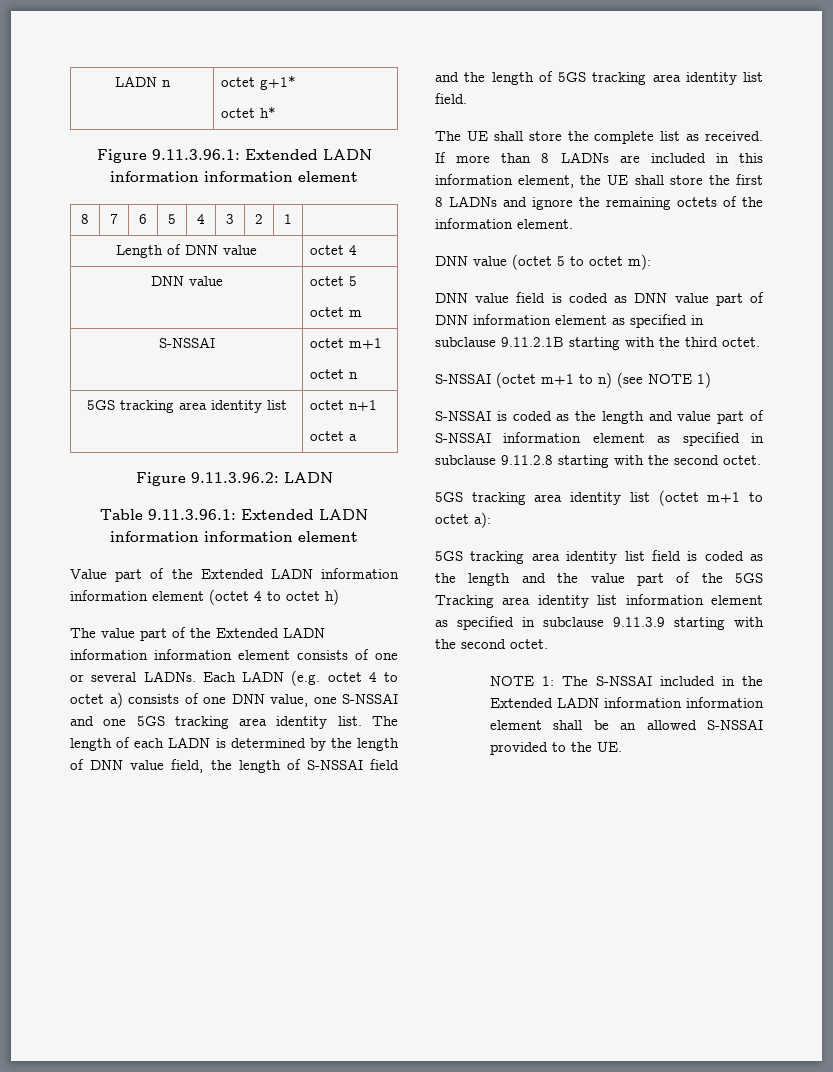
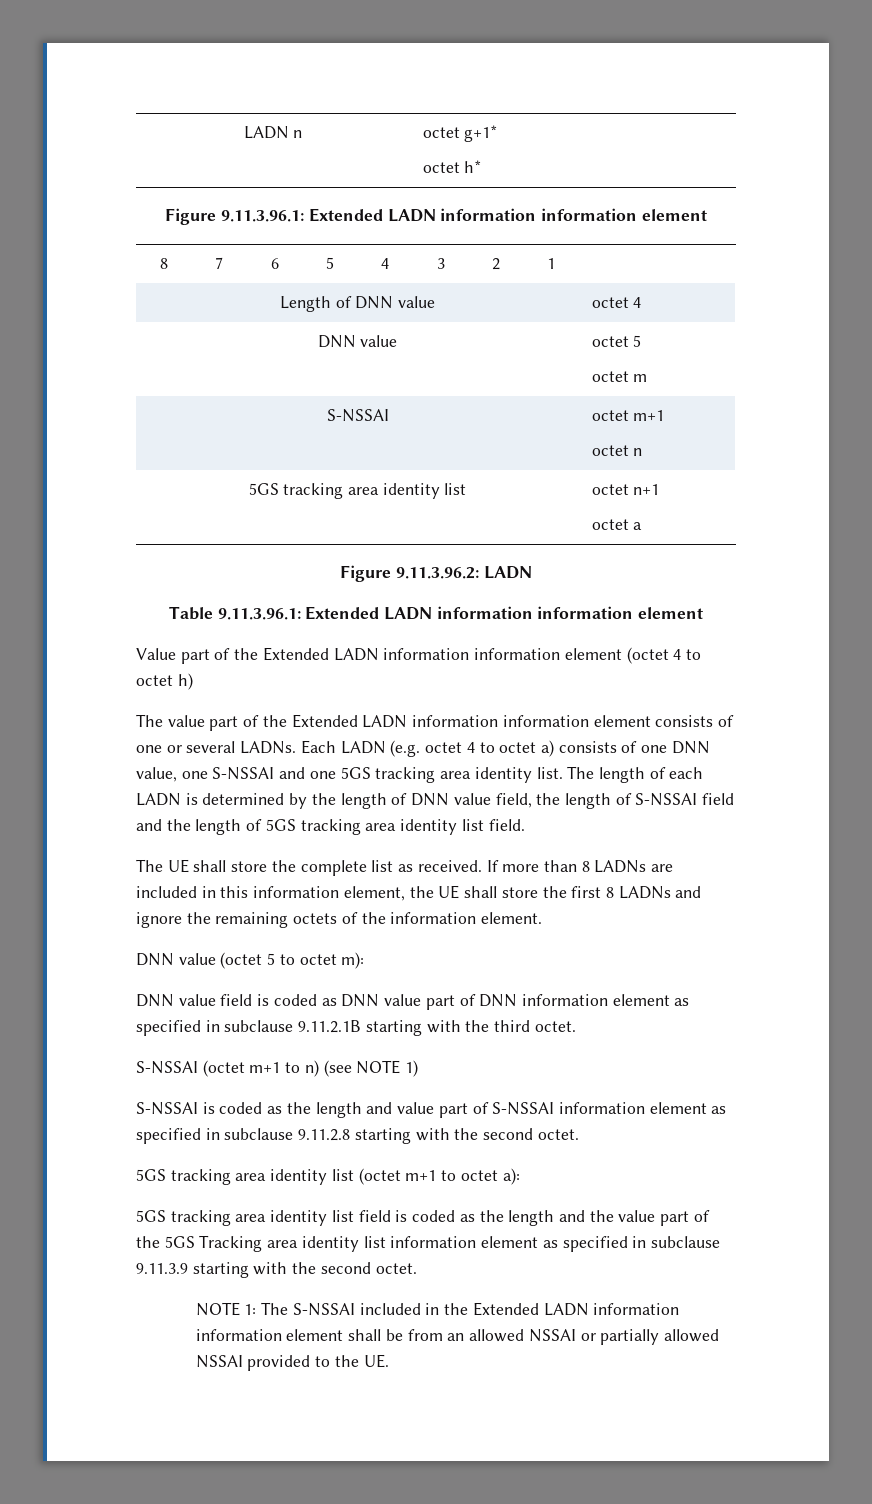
(609, 725) none -> [407,1329,443,1341] from
[707,719,763,730] S-NSSAI -> [528,1329,719,1345] [195,1355,243,1368] NSSAI or partially allowed NSSAI

